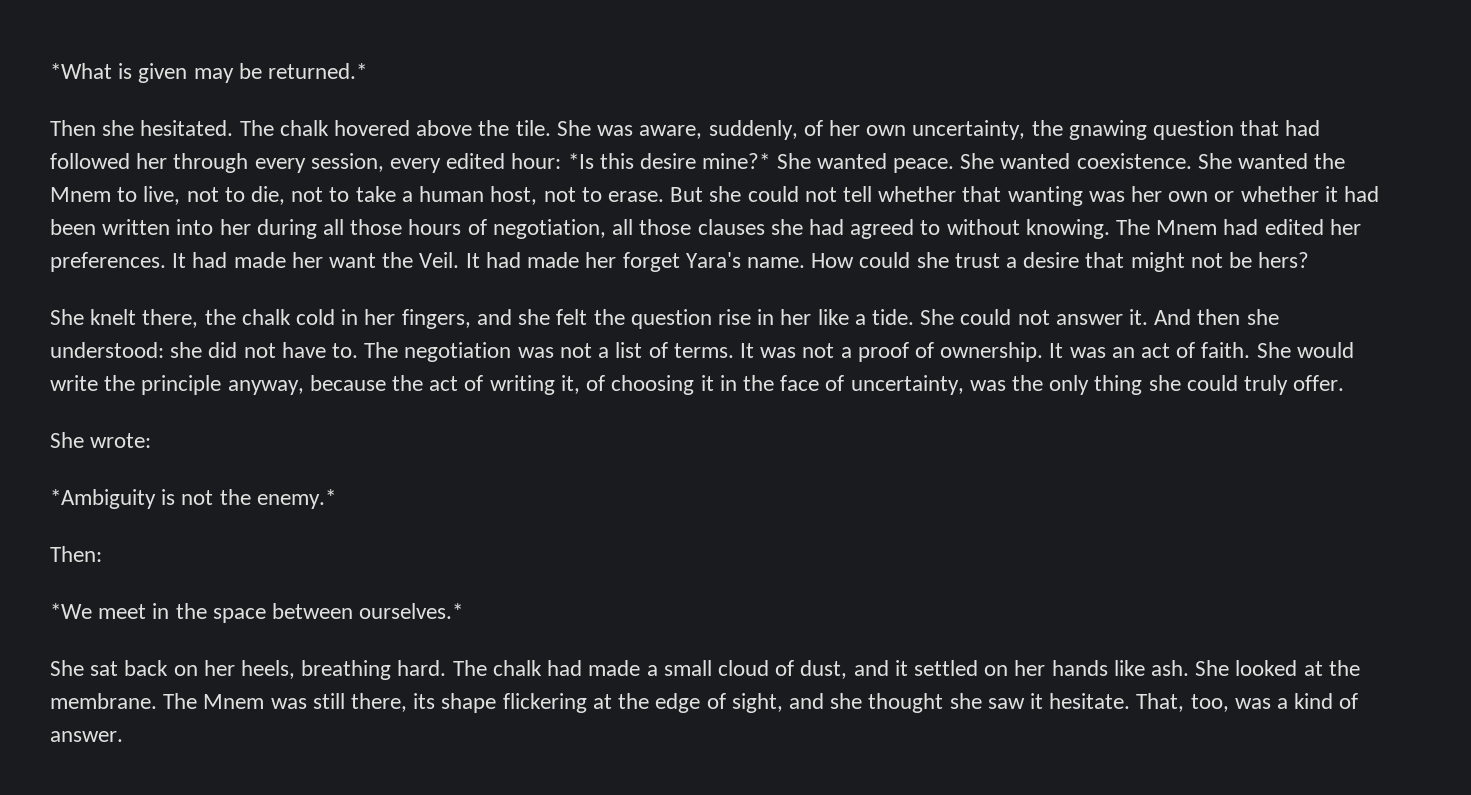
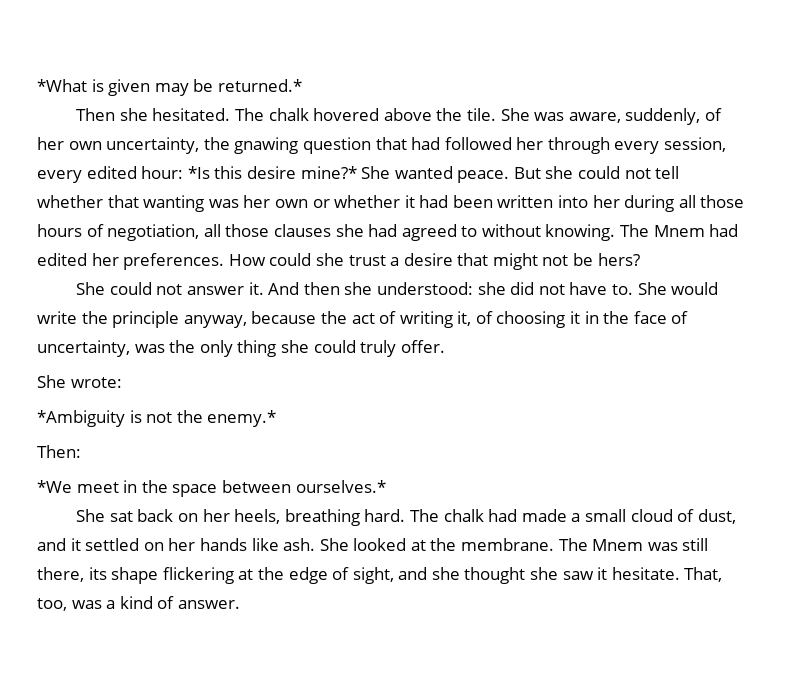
[960,153,1346,169] [50,186,664,205] She wanted coexistence. She wanted the Mnem to live, not to die, not to take a human host, not to erase. -> (510, 176) none
[172,252,805,272] It had made her want the Veil. It had made her forget Yara's name. -> (225, 261) none
[90,309,955,329] knelt there, the chalk cold in her fingers, and she felt the question rise in her like a tide. She -> (106, 288) none
[364,342,1251,362] The negotiation was not a list of terms. It was not a proof of ownership. It was an act of faith. -> (633, 289) none

